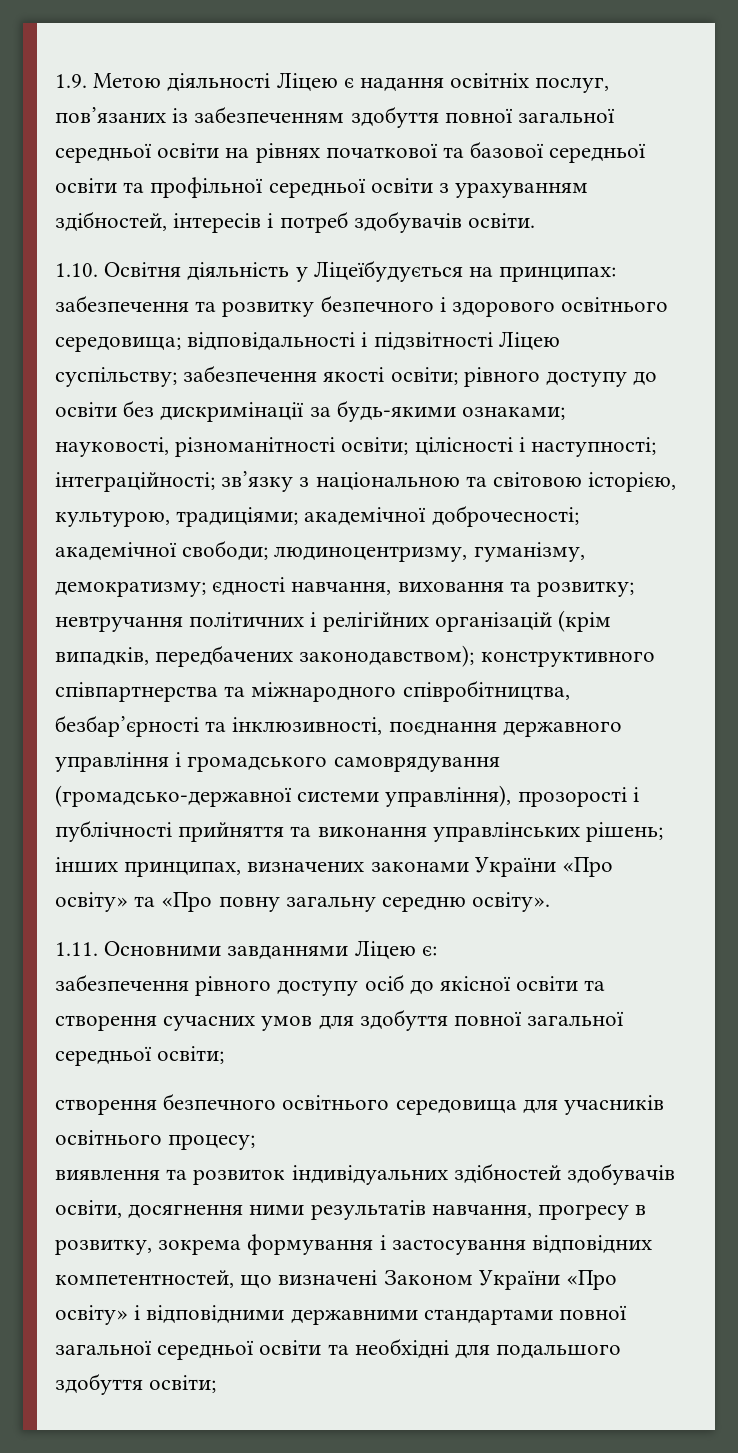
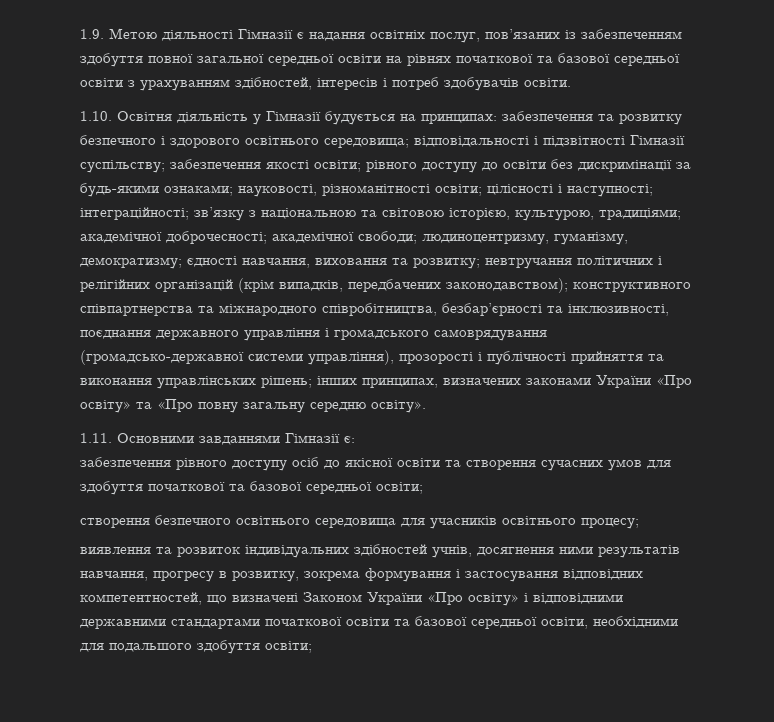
[276,72,338,92] Ліцею -> [238,29,293,39] Гімназії
[123,177,433,198] та профільної середньої освіти -> (123, 82) none
[313,260,463,282] Ліцеїбудується -> [266,111,395,125] Гімназії будується
[498,331,560,351] Ліцею -> [630,135,685,145] Гімназії
[354,940,416,960] Ліцею -> [285,433,340,443] Гімназії
[454,1011,625,1026] повної загальної -> [148,481,302,491] початкової та базової
[567,1163,676,1185] [55,1200,122,1218] здобувачів освіти, -> [432,545,472,558] учнів,
[559,1305,628,1320] [55,1338,449,1360] повної загальної середньої освіти та необхідні -> [265,616,678,629] початкової освіти та базової середньої освіти, необхідними

